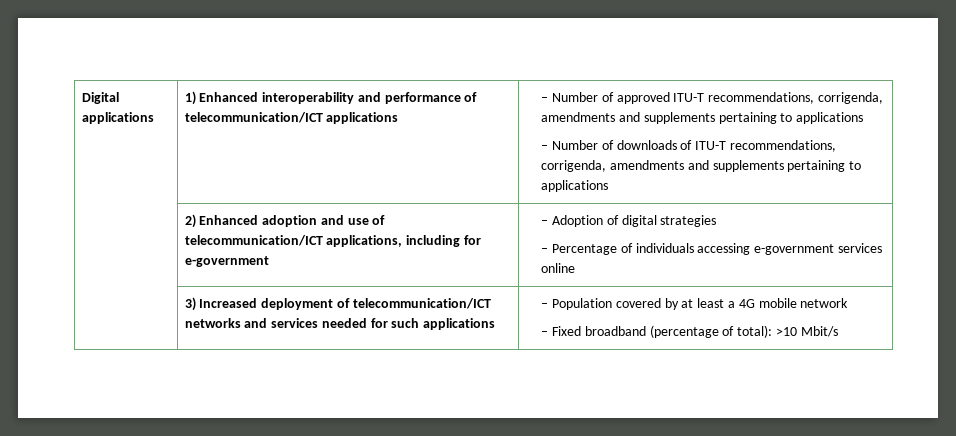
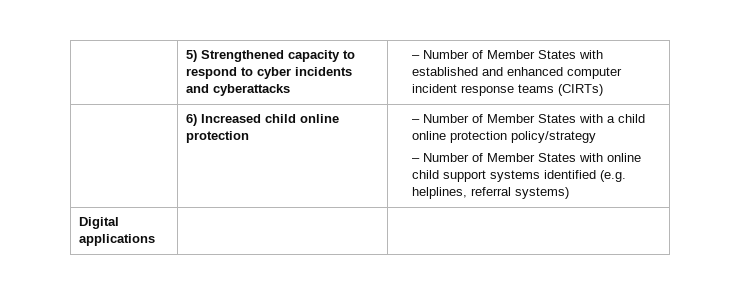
[81,92,119,104] [81,112,154,124] [184,91,478,105] [184,112,399,124] [541,92,883,104] [541,112,864,124] [541,140,836,152] [541,160,862,172] [541,180,609,192] [184,214,386,228] [184,235,481,247] [184,256,269,267] [541,215,717,227] [541,243,882,255] [541,263,576,273] [184,297,491,311] [184,318,496,330] [541,298,849,310] [541,325,838,338] Digital applications | 1) Enhanced interoperability and performance of telecommunication/ICT applications | – Number of approved ITU-T recommendations, corrigenda, amendments and supplements pertaining to applications // – Number of downloads of ITU-T recommendations, corrigenda, amendments and supplements pertaining to applications // | 2) Enhanced adoption and use of telecommunication/ICT applications, including for e-government | – Adoption of digital strategies // – Percentage of individuals accessing e-government services online // | 3) Increased deployment of telecommunication/ICT networks and services needed for such applications | – Population covered by at least a 4G mobile network // – Fixed broadband (percentage of total): >10 Mbit/s -> [186,50,356,62] [186,67,353,79] [186,84,291,96] [411,50,603,59] [411,67,622,79] [411,84,603,96] [186,114,340,126] [186,131,250,143] [411,114,645,123] [411,131,596,143] [411,153,641,162] [411,170,626,182] [411,187,569,199] [79,217,120,229] [79,234,156,246] | 5) Strengthened capacity to respond to cyber incidents and cyberattacks | – Number of Member States with established and enhanced computer incident response teams (CIRTs) // | 6) Increased child online protection | – Number of Member States with a child online protection policy/strategy // – Number of Member States with online child support systems identified (e.g. helplines, referral systems) // Digital applications | |

